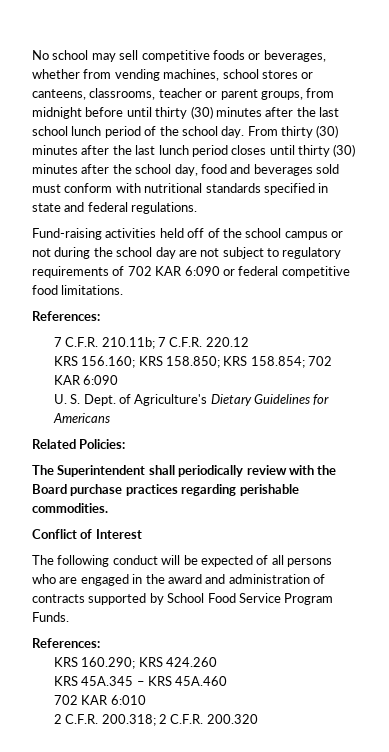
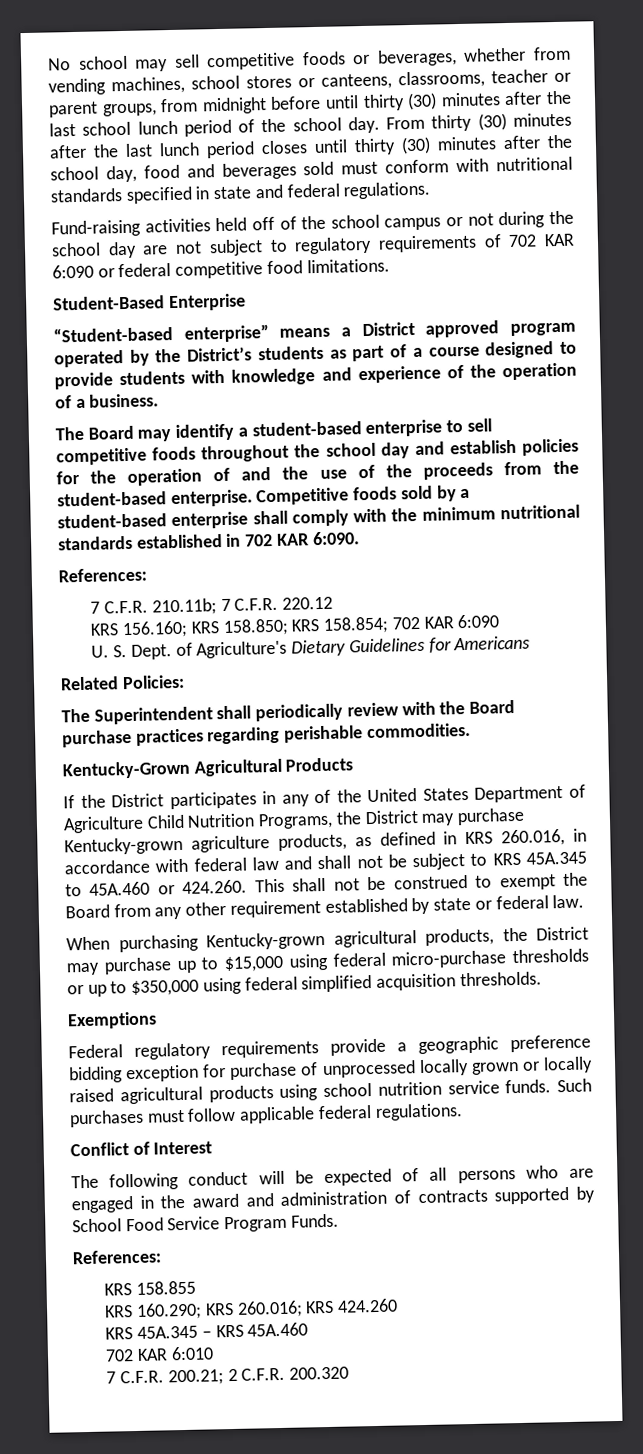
(124, 290) none -> [53,293,246,312] [53,320,577,343] [54,341,578,368] [54,362,577,390] [55,393,160,409] [55,418,492,442] [56,438,579,466] [56,460,579,486] [57,485,471,508] [57,504,580,530] [58,531,360,551] // Student-Based Enterprise // “Student-based enterprise” means a District approved program operated by the District’s students as part of a course designed to provide students with knowledge and experience of the operation of a business. // The Board may identify a student-based enterprise to sell competitive foods throughout the school day and establish policies for the operation of and the use of the proceeds from the student-based enterprise. Competitive foods sold by a student-based enterprise shall comply with the minimum nutritional standards established in 702 KAR 6:090.
(108, 508) none -> [62,757,354,780] [63,784,586,810] [63,807,526,834] [64,828,587,856] [64,851,587,875] [65,872,588,897] [65,894,585,920] [66,926,589,953] [66,948,589,976] [67,971,542,997] [67,1011,157,1030] [68,1034,591,1060] [69,1056,593,1084] [69,1078,592,1105] [69,1103,463,1128] // Kentucky-Grown Agricultural Products // If the District participates in any of the United States Department of Agriculture Child Nutrition Programs, the District may purchase Kentucky-grown agriculture products, as defined in KRS 260.016, in accordance with federal law and shall not be subject to KRS 45A.345 to 45A.460 or 424.260. This shall not be construed to exempt the Board from any other requirement established by state or federal law. // When purchasing Kentucky-grown agricultural products, the District may purchase up to $15,000 using federal micro-purchase thresholds or up to $350,000 using federal simplified acquisition thresholds. // Exemptions // Federal regulatory requirements provide a geographic preference bidding exception for purchase of unprocessed locally grown or locally raised agricultural products using school nutrition service funds. Such purchases must follow applicable federal regulations.
(100, 643) none -> [104,1280,197,1296] // KRS 158.855
(163, 662) none -> [236,1300,335,1318] 260.016; KRS
[53,714,156,726] 2 C.F.R. 200.318; -> [106,1369,224,1386] 7 C.F.R. 200.21;

